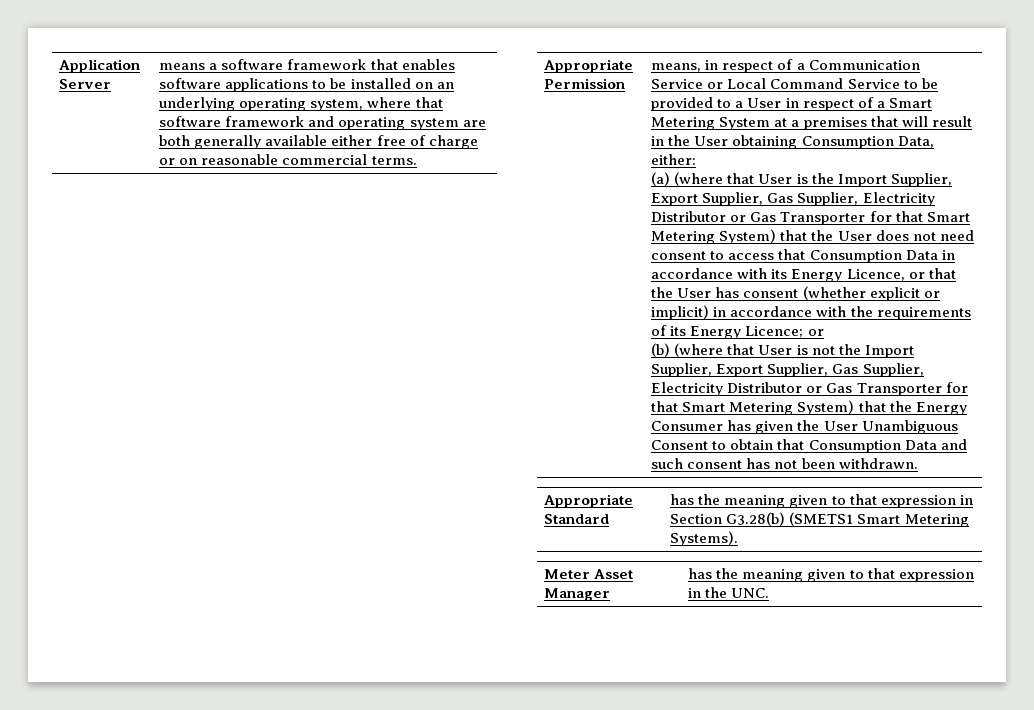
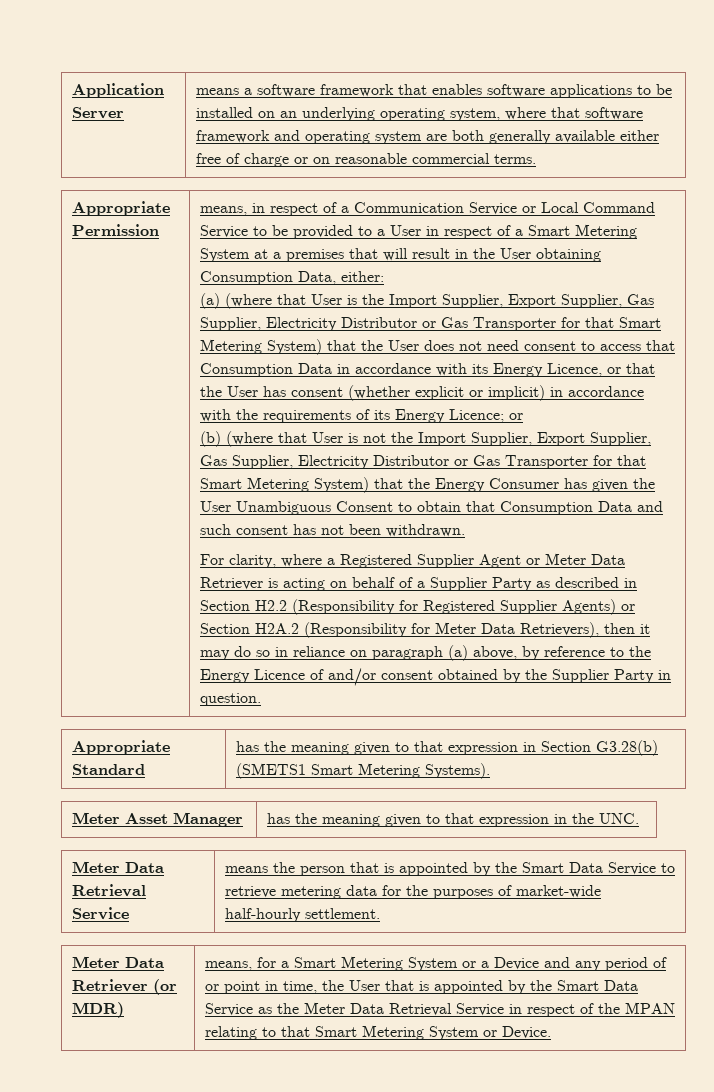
(918, 463) none -> [199,553,625,568] [199,577,637,591] [199,599,635,615] [199,622,650,638] [199,645,651,661] [199,668,671,686] [199,693,261,706] // For clarity, where a Registered Supplier Agent or Meter Data Retriever is acting on behalf of a Supplier Party as described in Section H2.2 (Responsibility for Registered Supplier Agents) or Section H2A.2 (Responsibility for Meter Data Retrievers), then it may do so in reliance on paragraph (a) above, by reference to the Energy Licence of and/or consent obtained by the Supplier Party in question.
(770, 593) none -> [71,861,164,873] [71,884,146,897] [71,907,129,920] [224,862,675,876] [224,885,601,899] [224,908,380,922] [71,956,164,968] [71,979,177,995] [71,1002,124,1018] [204,956,667,971] [204,980,638,994] [204,1002,675,1017] [204,1025,551,1040] // Meter Data Retrieval Service | means the person that is appointed by the Smart Data Service to retrieve metering data for the purposes of market-wide half-hourly settlement. // Meter Data Retriever (or MDR) | means, for a Smart Metering System or a Device and any period of or point in time, the User that is appointed by the Smart Data Service as the Meter Data Retrieval Service in respect of the MPAN relating to that Smart Metering System or Device.

